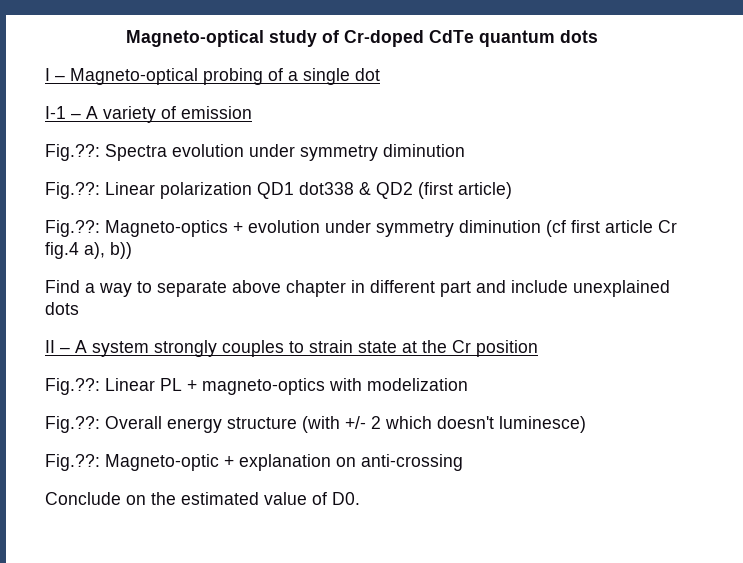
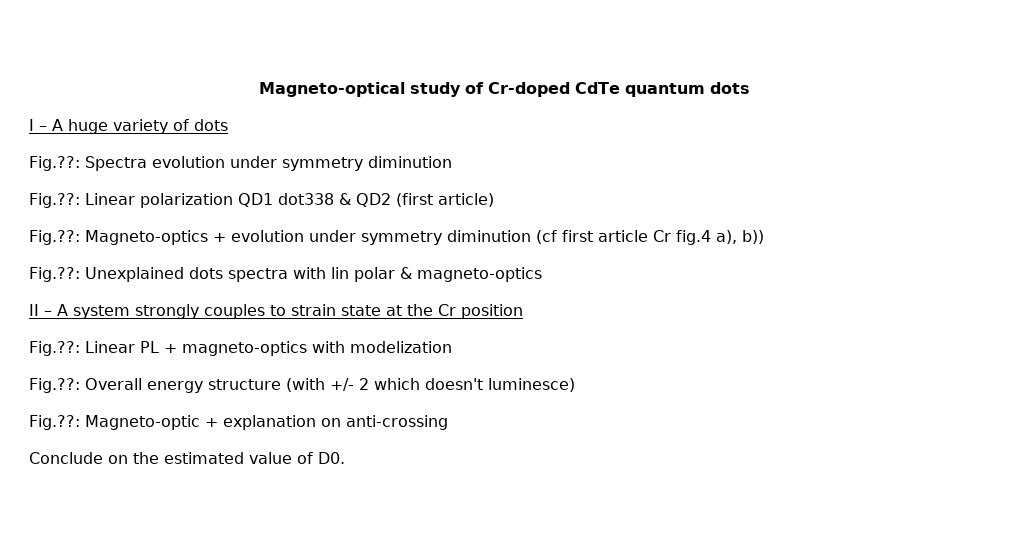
[70,68,380,85] [45,106,98,119] Magneto-optical probing of a single dot // I-1 – A -> [52,119,108,134] A huge
[181,106,252,119] emission -> [194,119,228,131] dots
[45,280,670,297] [45,302,79,315] Find a way to separate above chapter in different part and include unexplained dots -> [29,267,542,282] Fig.??: Unexplained dots spectra with lin polar & magneto-optics

